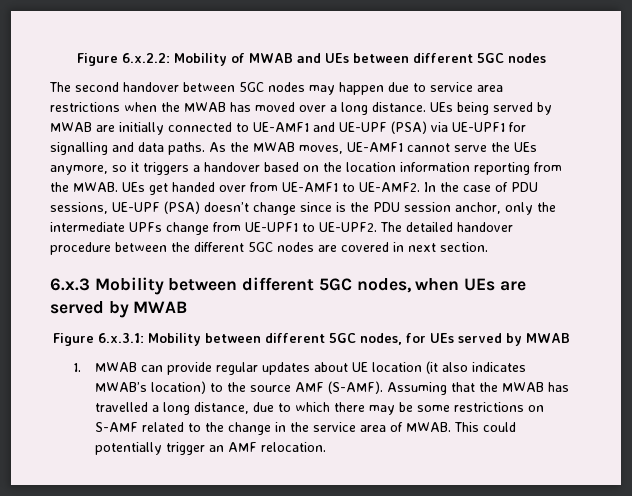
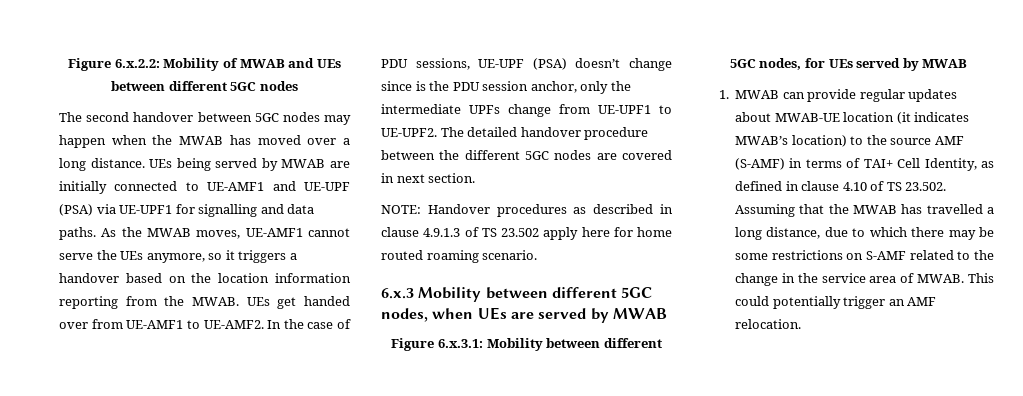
[388,82,503,92] [50,102,120,112] due to service area restrictions -> (106, 141) none
(488, 247) none -> [381,204,673,217] [381,227,672,240] [381,250,538,263] // NOTE: Handover procedures as described in clause 4.9.1.3 of TS 23.502 apply here for home routed roaming scenario.
[352,362,369,372] UE -> [774,113,840,122] MWAB-UE
[442,362,469,372] also -> (911, 118) none
[328,381,384,394] (S-AMF). -> [735,158,994,171] [735,181,947,191] (S-AMF) in terms of TAI+ Cell Identity, as defined in clause 4.10 of TS 23.502.

